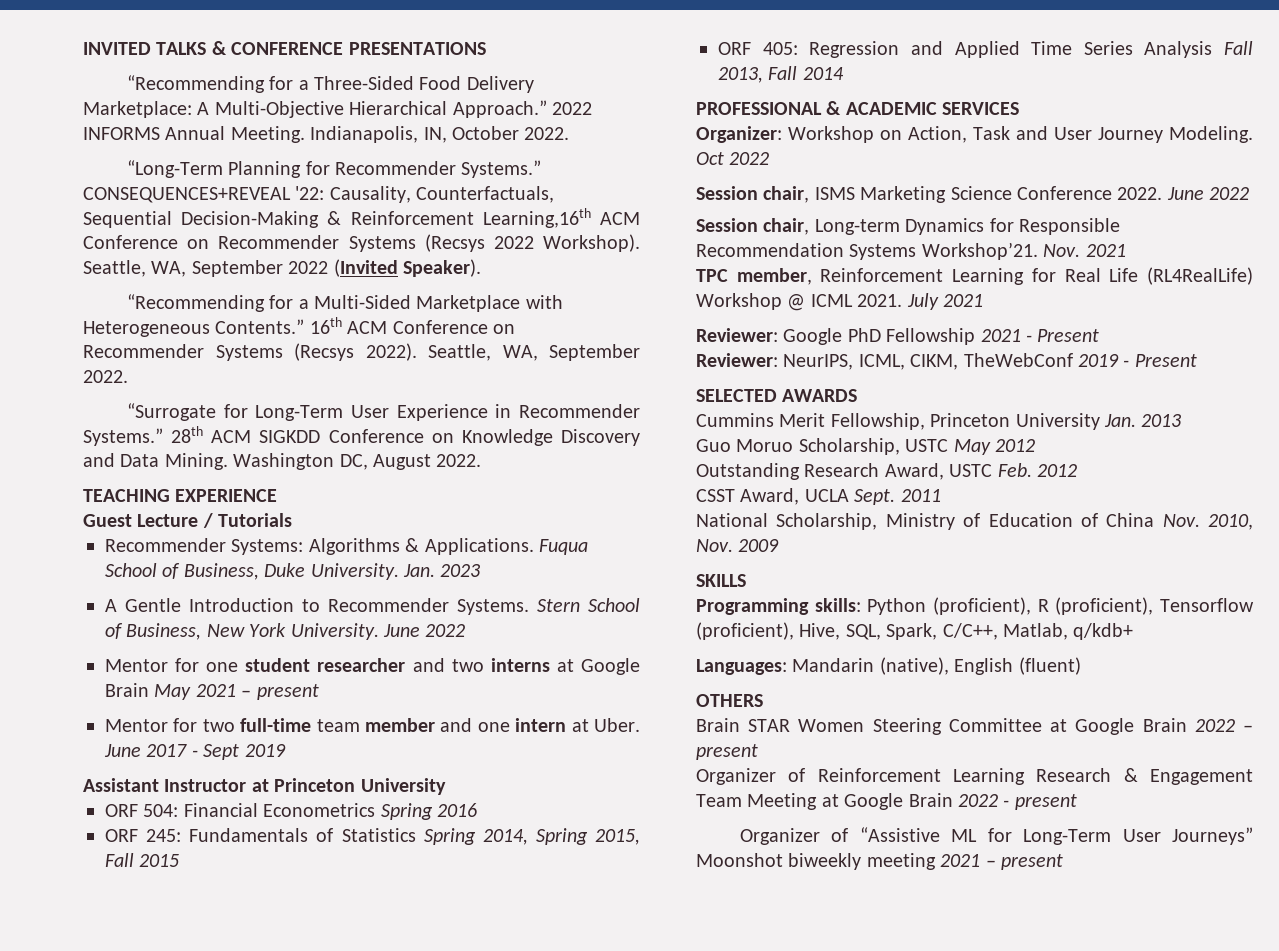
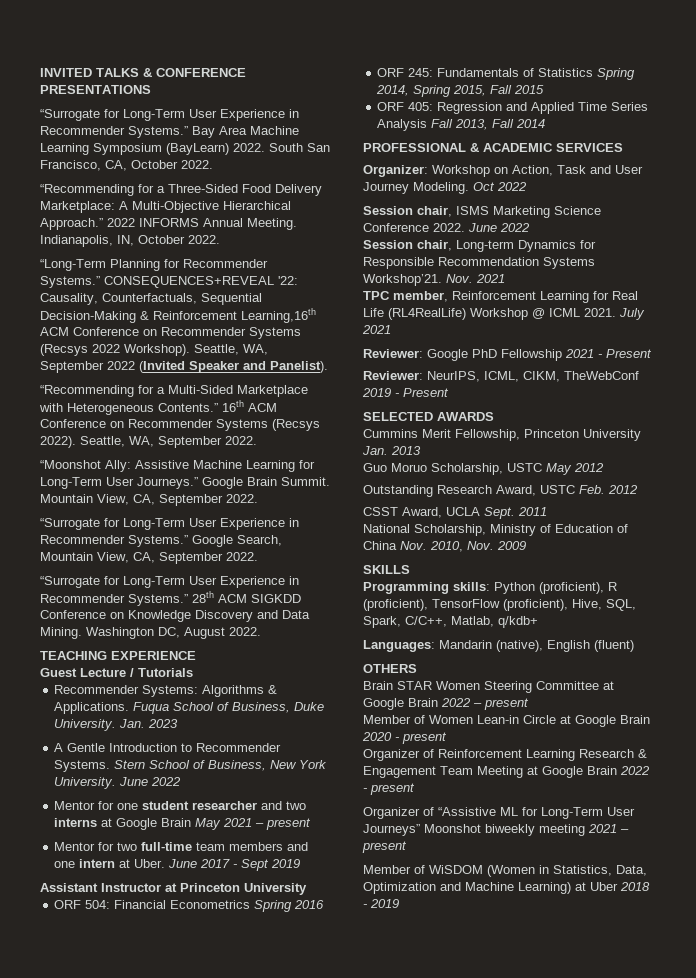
(486, 48) none -> [40,109,299,121] [40,126,299,138] [40,143,330,155] [40,160,213,171] // “Surrogate for Long-Term User Experience in Recommender Systems.” Bay Area Machine Learning Symposium (BayLearn) 2022. South San Francisco, CA, October 2022.
[403,259,481,277] Speaker). -> [189,361,328,373] Speaker and Panelist).
(128, 376) none -> [40,460,315,472] [40,477,330,489] [40,494,258,506] [40,518,299,530] [40,535,282,547] [40,552,258,564] // “Moonshot Ally: Assistive Machine Learning for Long-Term User Journeys.” Google Brain Summit. Mountain View, CA, September 2022. // “Surrogate for Long-Term User Experience in Recommender Systems.” Google Search, Mountain View, CA, September 2022.
[365,718,435,732] member -> [229,842,284,851] members
[1160,598,1254,612] Tensorflow -> [432,599,500,608] TensorFlow
(758, 752) none -> [363,715,650,727] [362,732,447,744] // Member of Women Lean-in Circle at Google Brain 2020 - present
(1063, 862) none -> [363,865,647,877] [363,882,650,894] [363,899,399,908] // Member of WiSDOM (Women in Statistics, Data, Optimization and Machine Learning) at Uber 2018 - 2019

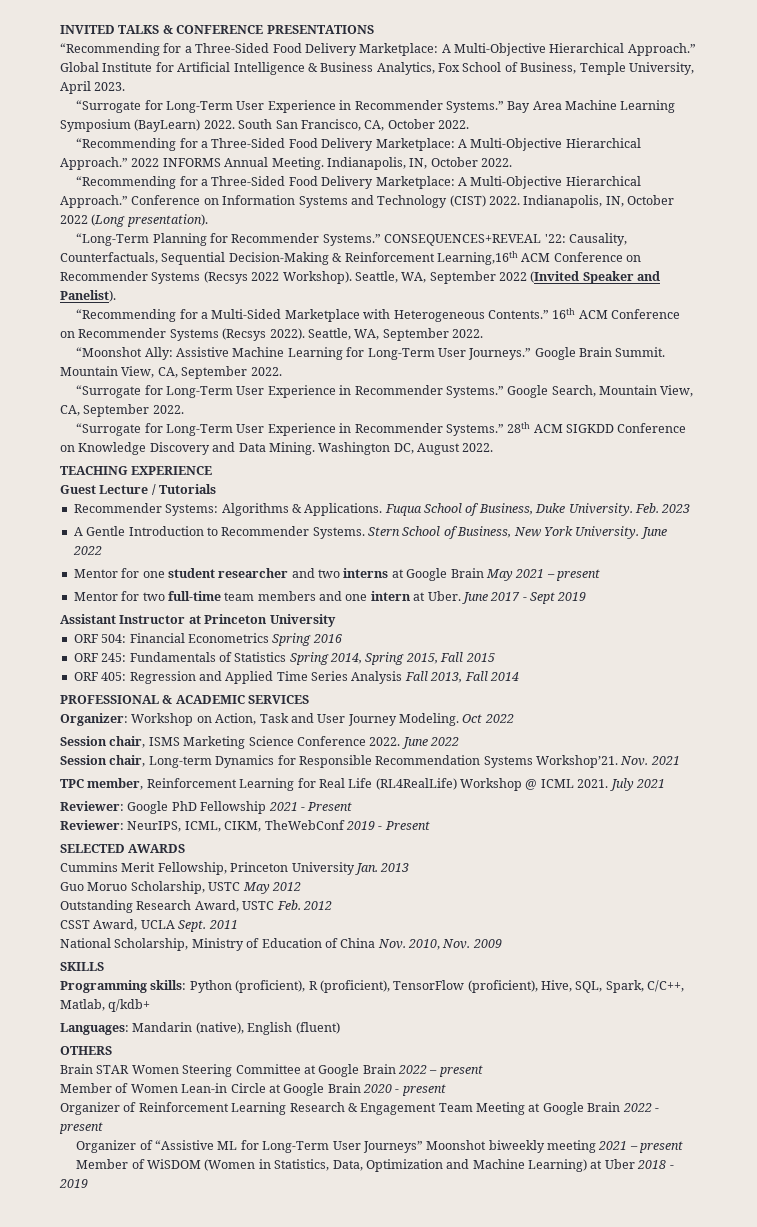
(151, 89) none -> [60,43,696,56] [60,62,694,75] [60,81,126,94] // “Recommending for a Three-Sided Food Delivery Marketplace: A Multi-Objective Hierarchical Approach.” Global Institute for Artificial Intelligence & Business Analytics, Fox School of Business, Temple University, April 2023.
(220, 239) none -> [76,176,641,189] [60,195,675,208] [60,214,208,227] // “Recommending for a Three-Sided Food Delivery Marketplace: A Multi-Objective Hierarchical Approach.” Conference on Information Systems and Technology (CIST) 2022. Indianapolis, IN, October 2022 (Long presentation).
[119,719,146,728] Jan. -> [634,503,659,513] Feb.

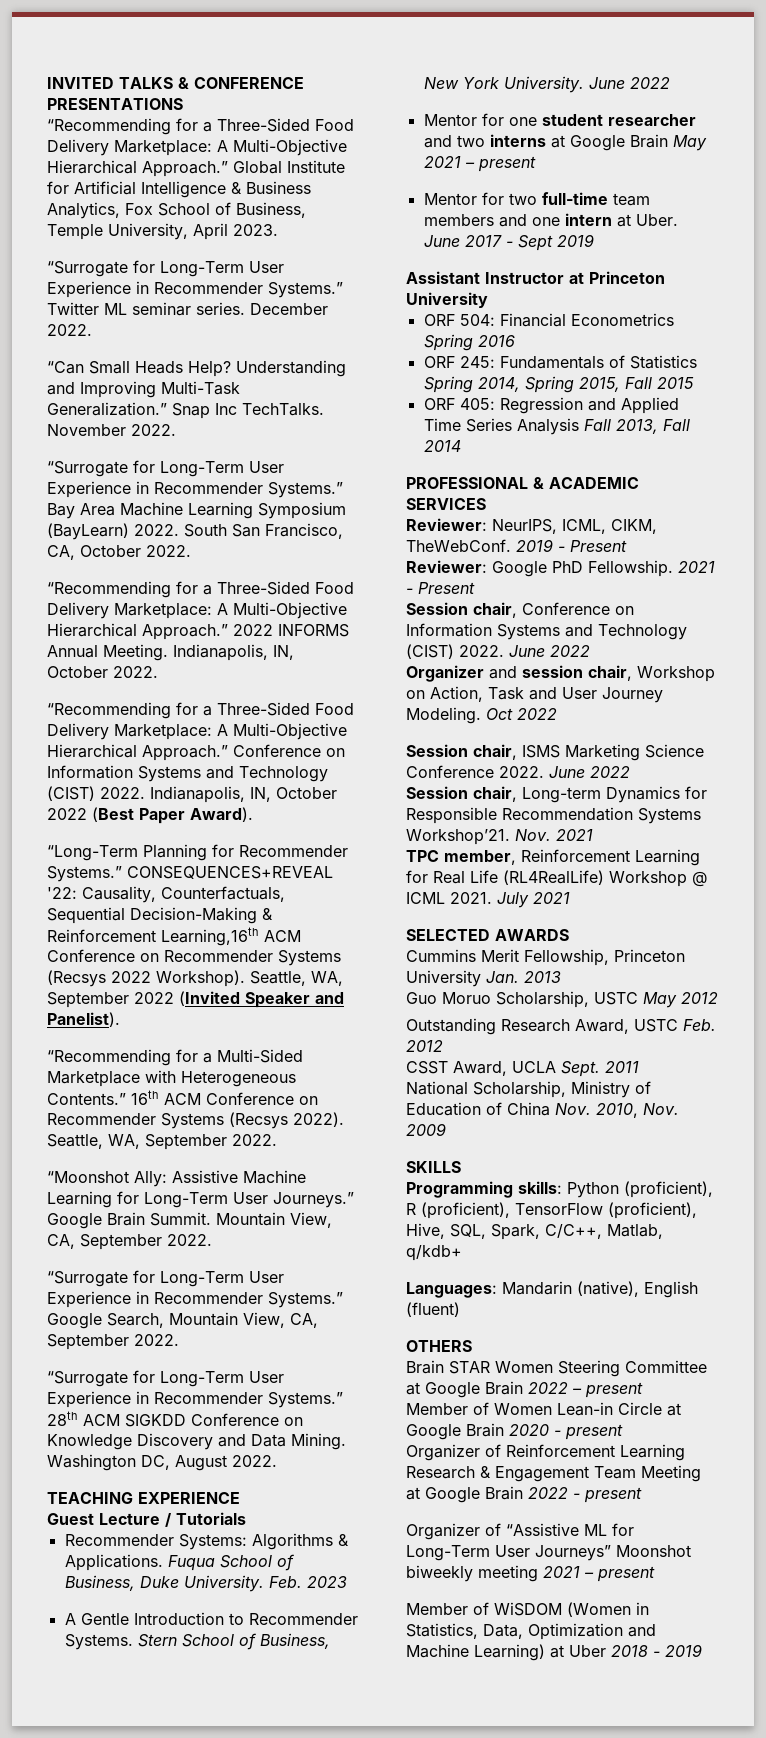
(126, 86) none -> [47,260,284,277] [47,281,343,298] [47,302,328,316] [47,324,92,336] [47,360,346,377] [47,381,240,398] [47,402,324,419] [47,424,176,436] // “Surrogate for Long-Term User Experience in Recommender Systems.” Twitter ML seminar series. December 2022. // “Can Small Heads Help? Understanding and Improving Multi-Task Generalization.” Snap Inc TechTalks. November 2022.
[91,214,208,227] (Long presentation). -> [92,807,253,824] (Best Paper Award).
[60,713,128,726] Organizer: -> [406,518,657,534] [406,539,627,552] [406,560,715,577] [406,582,475,594] [406,602,634,618] [406,623,687,640] [406,644,590,659] [406,665,632,682] Reviewer: NeurIPS, ICML, CIKM, TheWebConf. 2019 - Present // Reviewer: Google PhD Fellowship. 2021 - Present // Session chair, Conference on Information Systems and Technology (CIST) 2022. June 2022 // Organizer and session chair,
[60,801,353,814] [60,820,430,832] // Reviewer: Google PhD Fellowship 2021 - Present // Reviewer: NeurIPS, ICML, CIKM, TheWebConf 2019 - Present -> (570, 898) none

